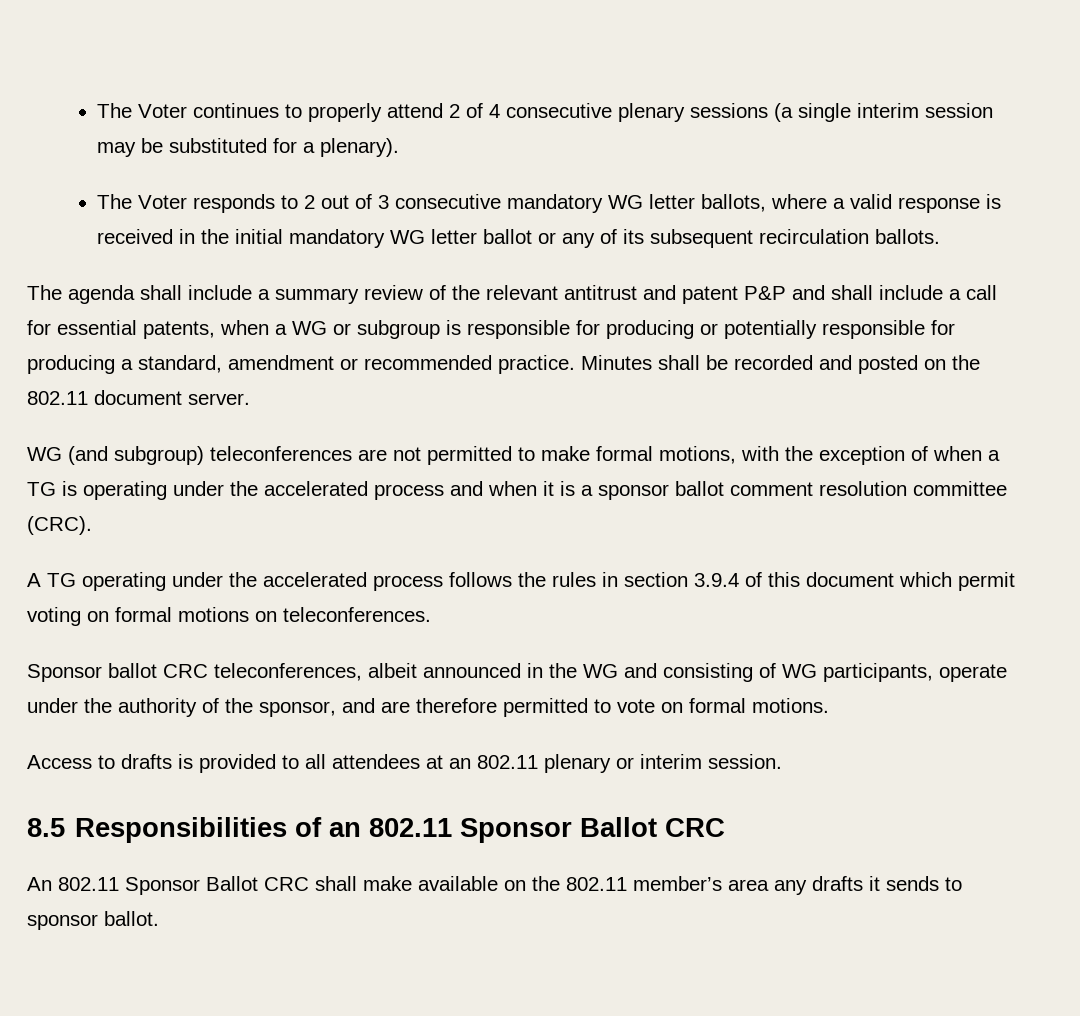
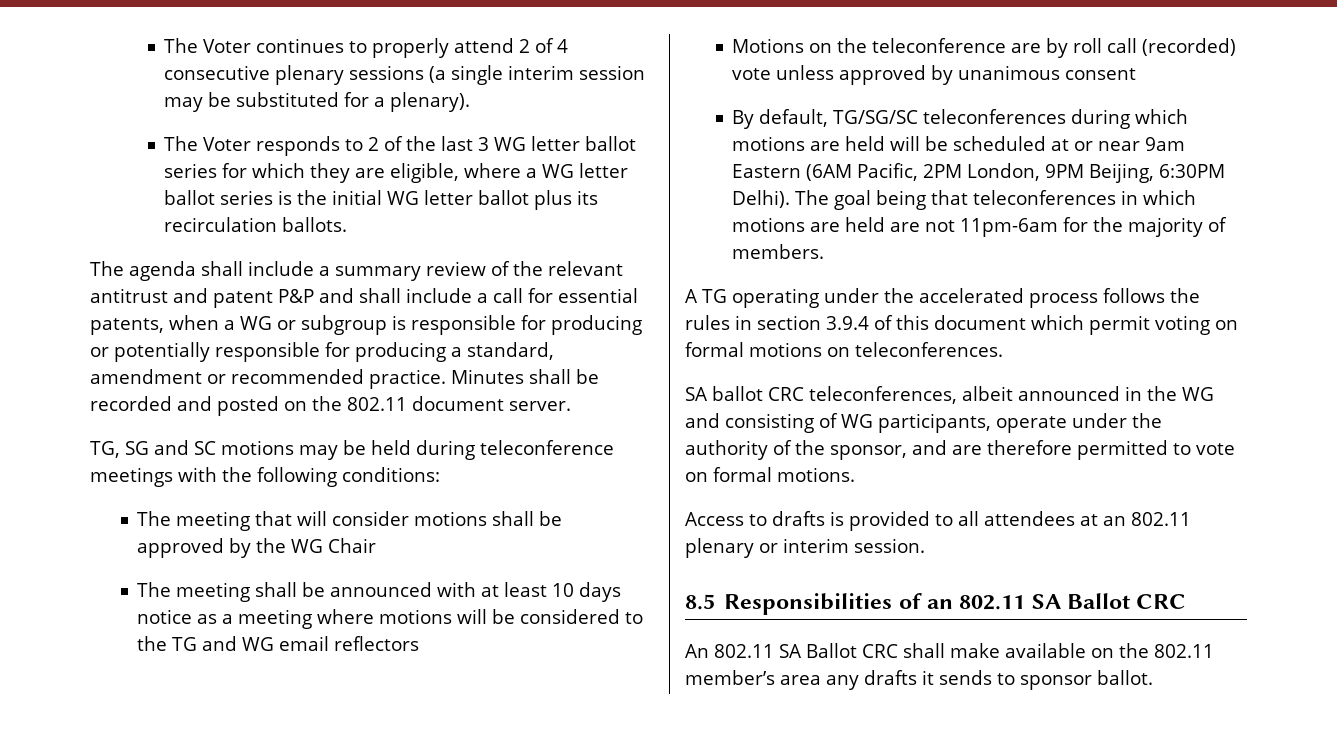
[320,194,1001,213] [96,229,753,248] out of 3 consecutive mandatory WG letter ballots, where a valid response is received in the initial mandatory WG letter ballot or any of its subsequent -> [384,136,637,151] [164,163,629,183] [164,190,599,210] of the last 3 WG letter ballot series for which they are eligible, where a WG letter ballot series is the initial WG letter ballot plus its
[27,446,1000,465] [27,481,1007,500] [27,516,92,535] WG (and subgroup) teleconferences are not permitted to make formal motions, with the exception of when a TG is operating under the accelerated process and when it is a sponsor ballot comment resolution committee (CRC). -> [90,440,614,460] [90,467,440,487] [137,511,563,531] [137,538,377,558] [137,582,622,602] [137,609,644,629] [137,636,420,651] [732,38,1237,58] [732,65,1137,85] [732,109,1189,129] [732,136,1186,151] [732,163,1226,183] [732,190,1197,210] [732,217,1228,237] [732,244,825,259] TG, SG and SC motions may be held during teleconference meetings with the following conditions: // The meeting that will consider motions shall be approved by the WG Chair // The meeting shall be announced with at least 10 days notice as a meeting where motions will be considered to the TG and WG email reflectors // Motions on the teleconference are by roll call (recorded) vote unless approved by unanimous consent // By default, TG/SG/SC teleconferences during which motions are held will be scheduled at or near 9am Eastern (6AM Pacific, 2PM London, 9PM Beijing, 6:30PM Delhi). The goal being that teleconferences in which motions are held are not 11pm-6am for the majority of members.
[27,664,102,682] Sponsor -> [685,387,708,401] SA
[460,818,573,843] Sponsor -> [1031,594,1061,609] SA
[125,877,200,895] Sponsor -> [779,644,802,658] SA

